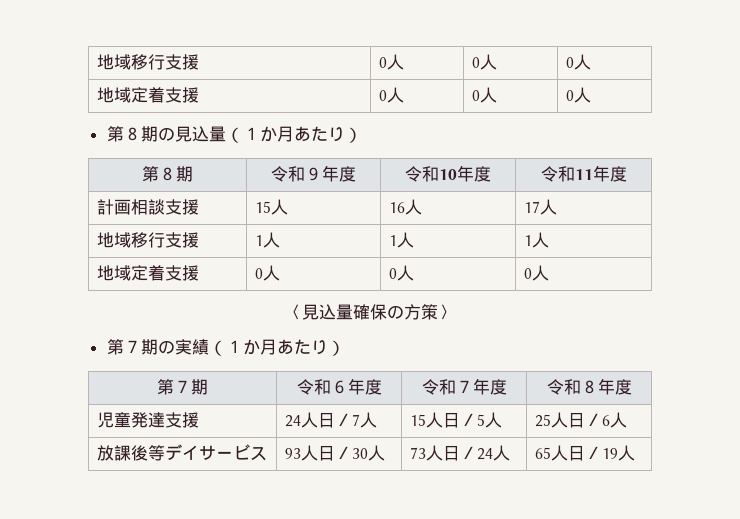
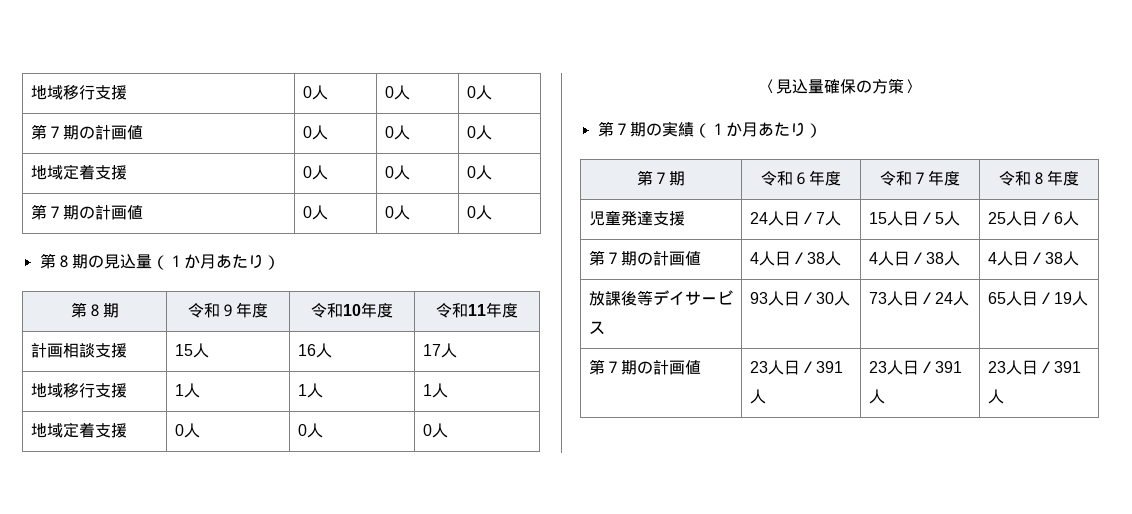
[96,87,199,103] [378,87,404,103] [471,87,497,103] [565,87,591,103] // 地域定着支援 | 0人 | 0人 | 0人 -> [30,124,143,140] [302,125,328,140] [384,125,410,140] [466,125,492,140] [30,164,127,180] [302,165,328,180] [384,165,410,180] [466,165,492,180] [30,204,143,220] [302,205,328,220] [384,205,410,220] [466,205,492,220] // 第７期の計画値 | 0人 | 0人 | 0人 // 地域定着支援 | 0人 | 0人 | 0人 // 第７期の計画値 | 0人 | 0人 | 0人
(627, 420) none -> [588,250,701,266] [749,251,841,266] [868,251,960,266] [987,251,1079,266] // 第７期の計画値 | 4人日／38人 | 4人日／38人 | 4人日／38人
(635, 453) none -> [588,359,701,375] [749,360,843,375] [749,389,766,404] [868,360,962,375] [868,389,885,404] [987,360,1081,375] [987,389,1004,404] // 第７期の計画値 | 23人日／391人 | 23人日／391人 | 23人日／391人

